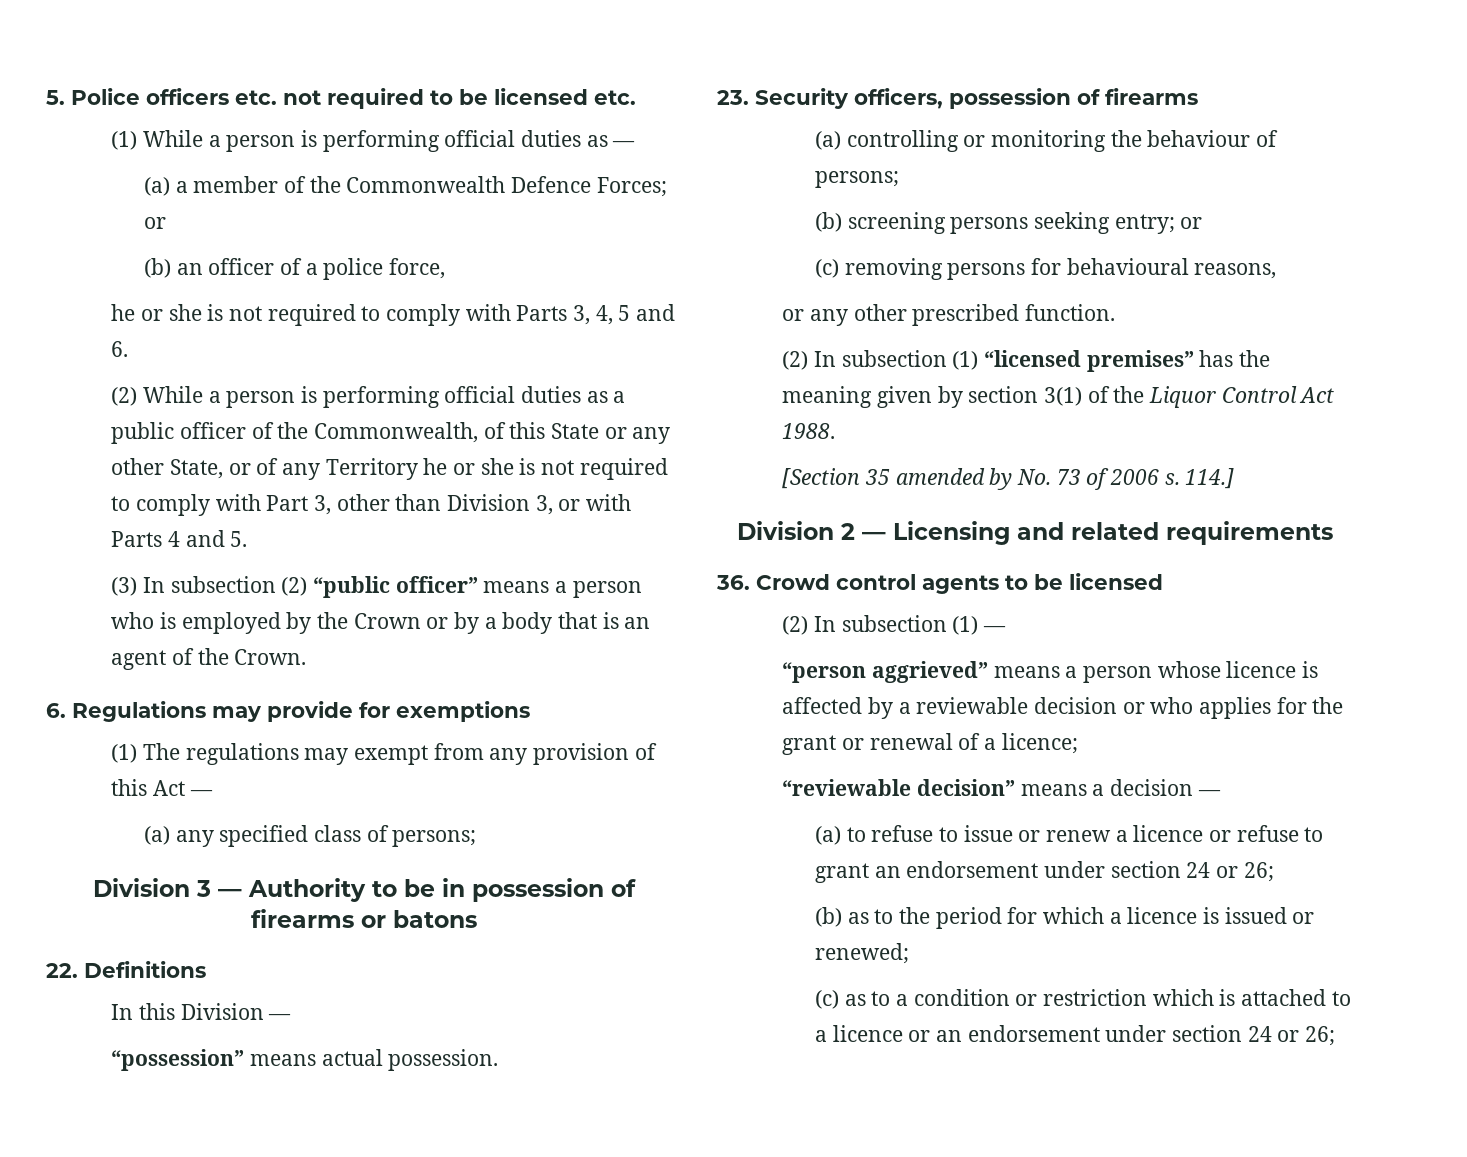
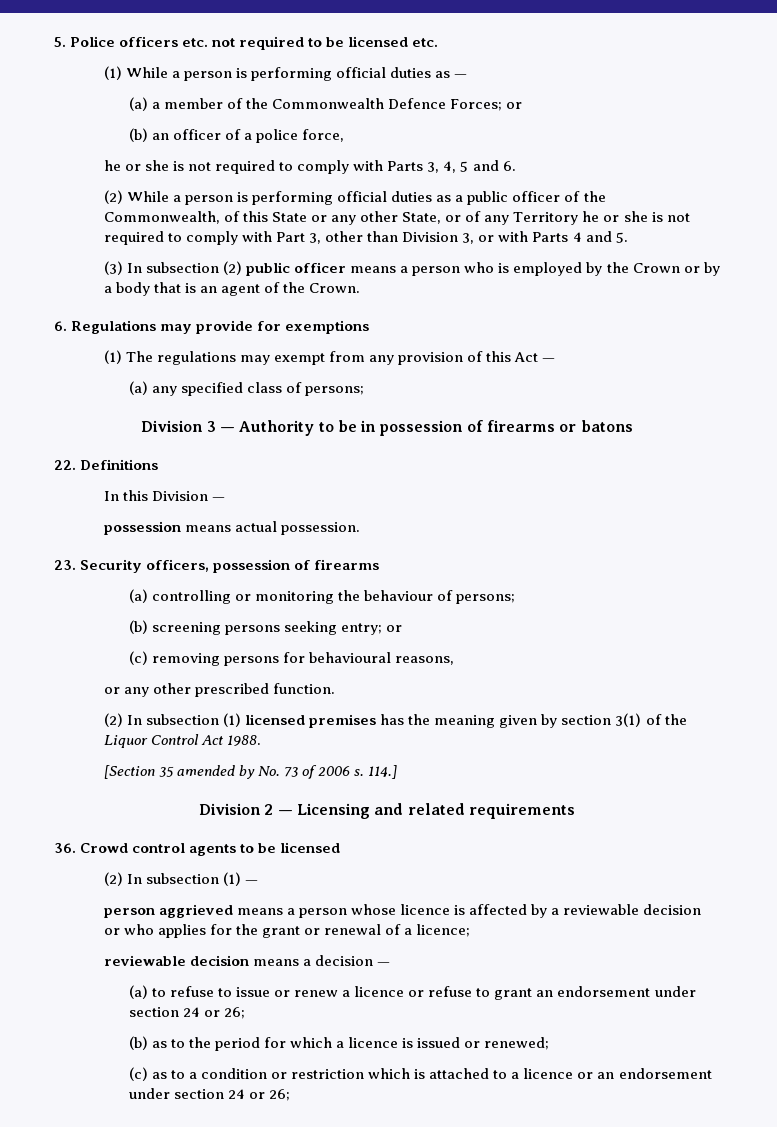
[312,576,478,598] “public officer” -> [246,262,347,276] public officer
[111,1049,245,1071] “possession” -> [103,521,181,535] possession
[983,350,1194,372] “licensed premises” -> [245,714,377,728] licensed premises
[782,661,988,683] “person aggrieved” -> [103,904,233,918] person aggrieved
[782,779,1015,796] “reviewable decision” -> [103,955,249,966] reviewable decision

